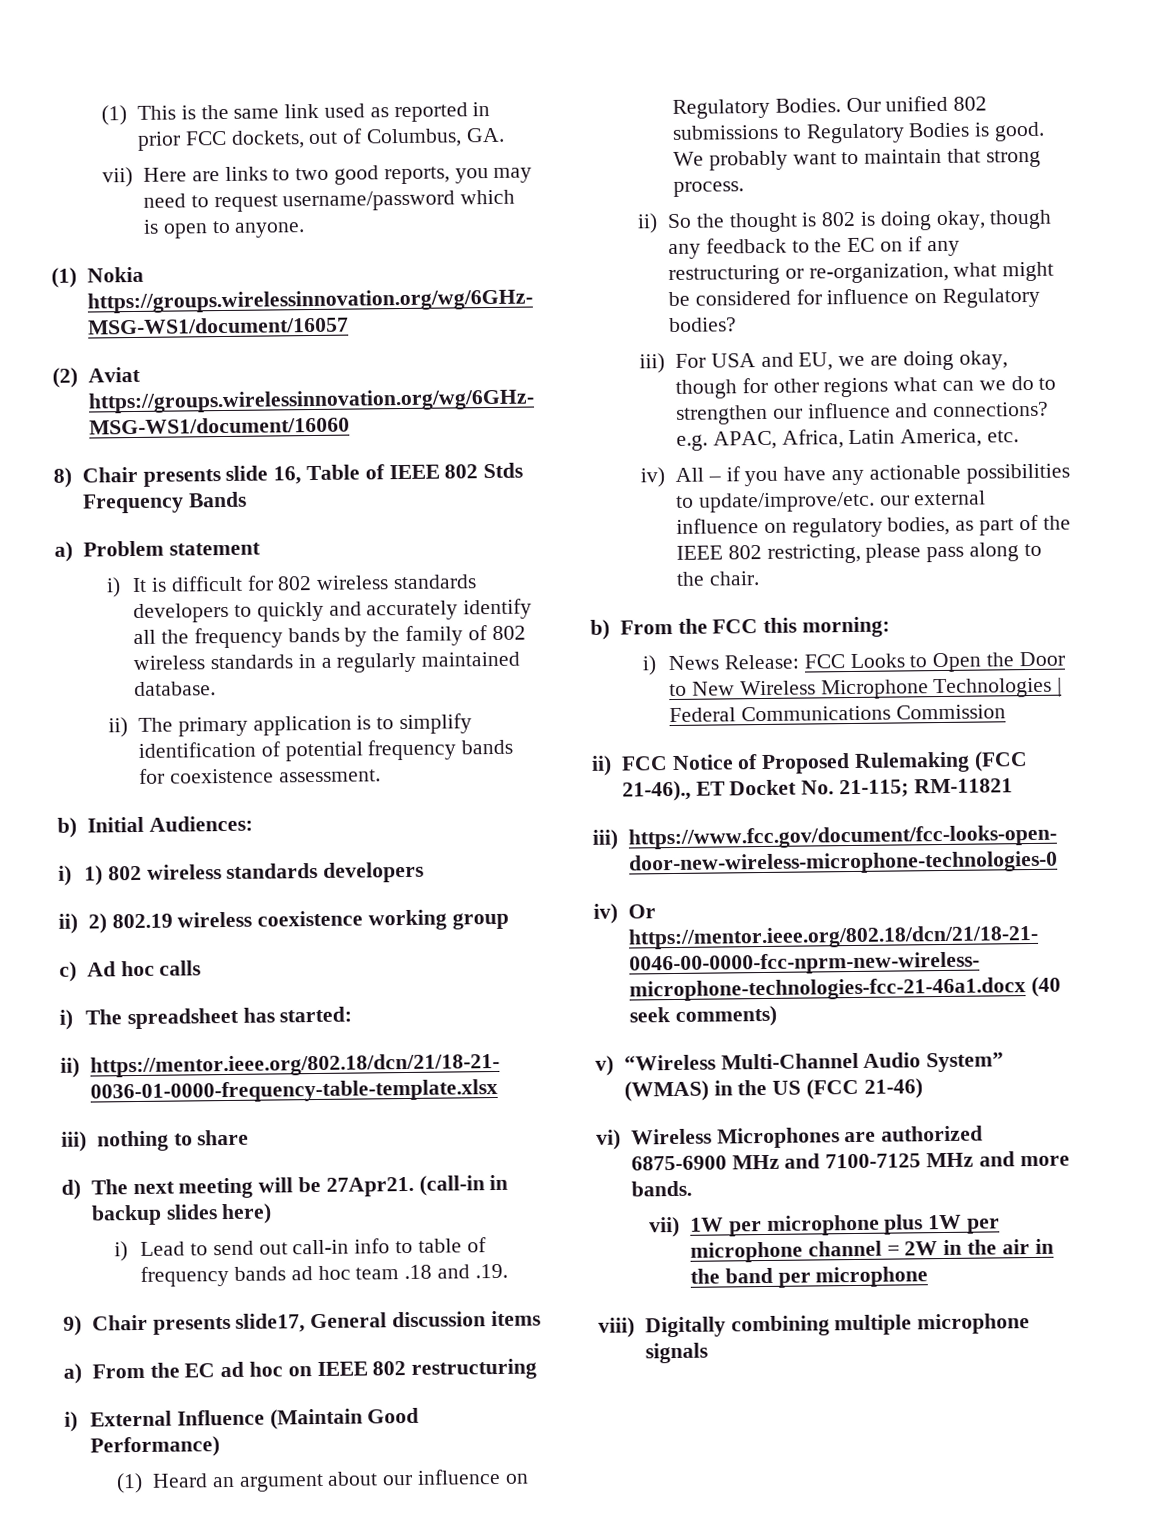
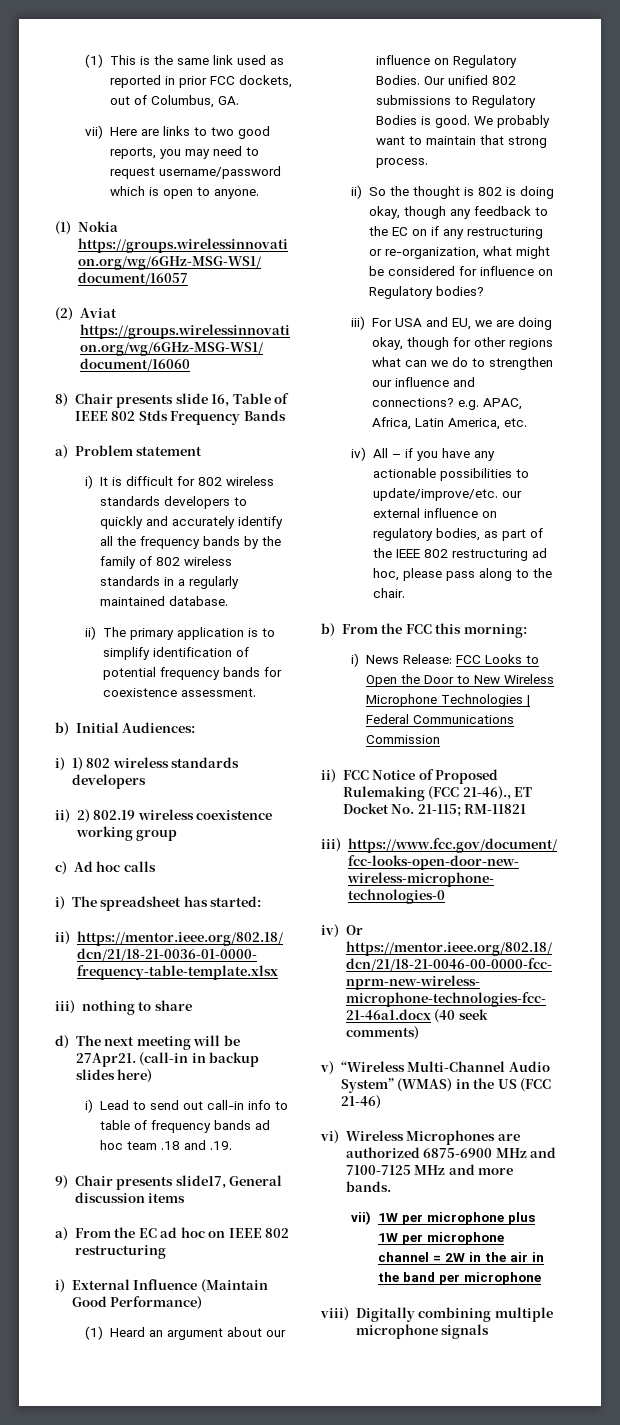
[766,543,861,564] restricting, -> [451,548,547,561] [372,568,399,581] restructuring ad hoc,

